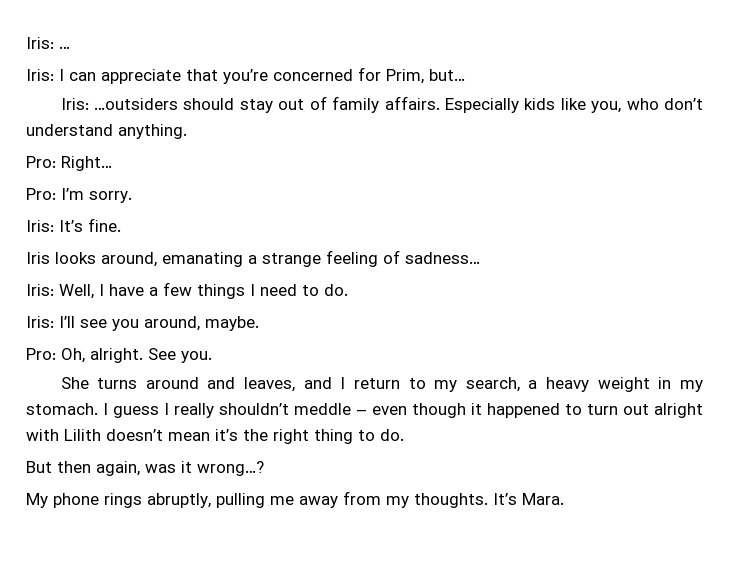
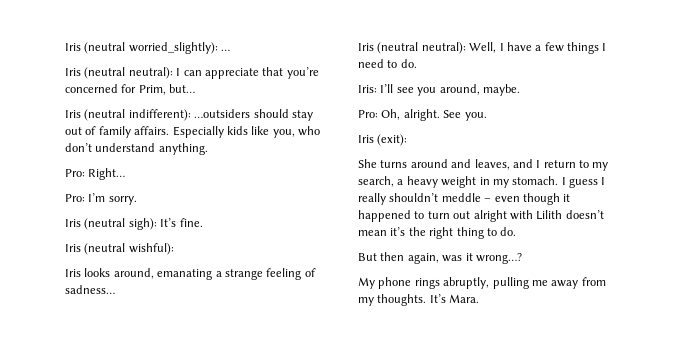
[26,37,70,49] [26,69,54,81] Iris: … // Iris: -> [65,42,231,54] [65,67,173,79] Iris (neutral worried_slightly): … // Iris (neutral neutral):
[60,98,89,110] Iris: -> [65,109,191,121] Iris (neutral indifferent):
[26,220,54,232] Iris: -> [65,218,157,230] Iris (neutral sigh):
(121, 225) none -> [65,243,174,255] // Iris (neutral wishful):
[26,284,54,296] Iris: -> [358,42,466,54] Iris (neutral neutral):
(212, 357) none -> [358,134,408,146] // Iris (exit):

